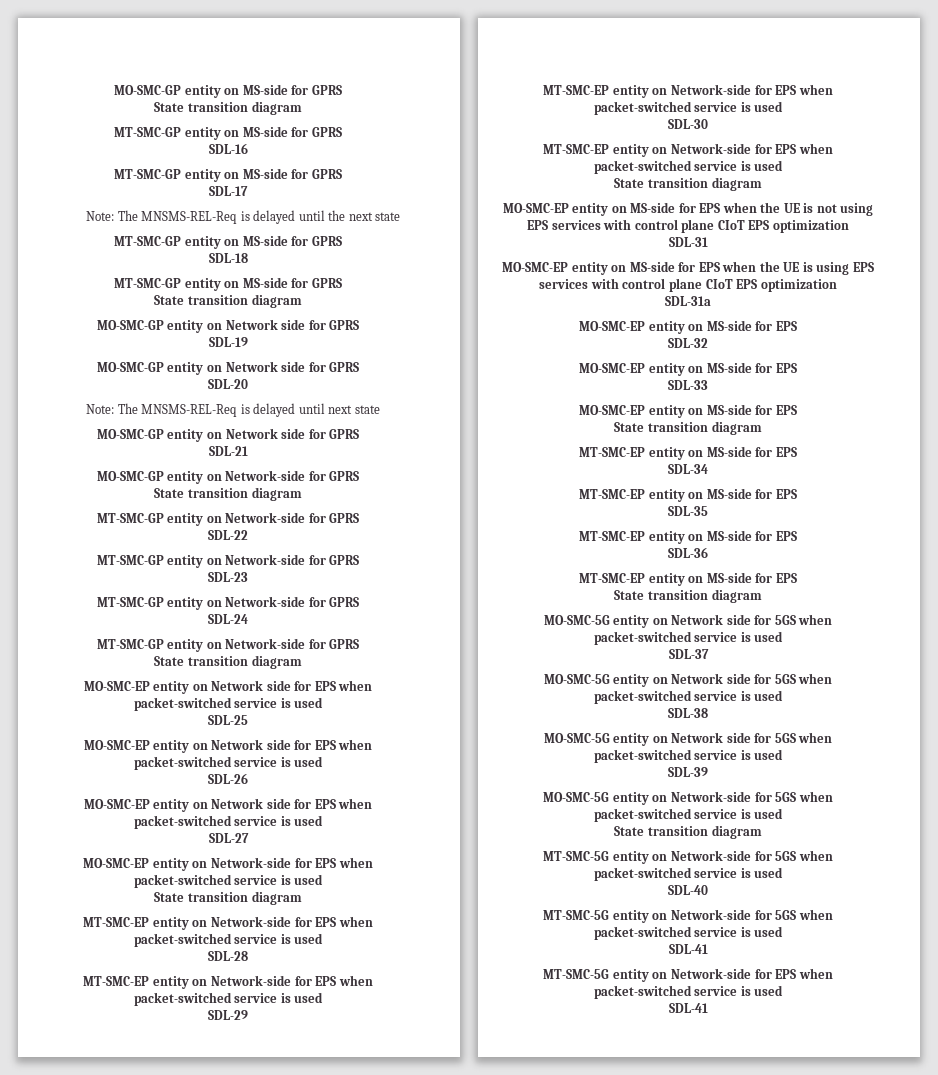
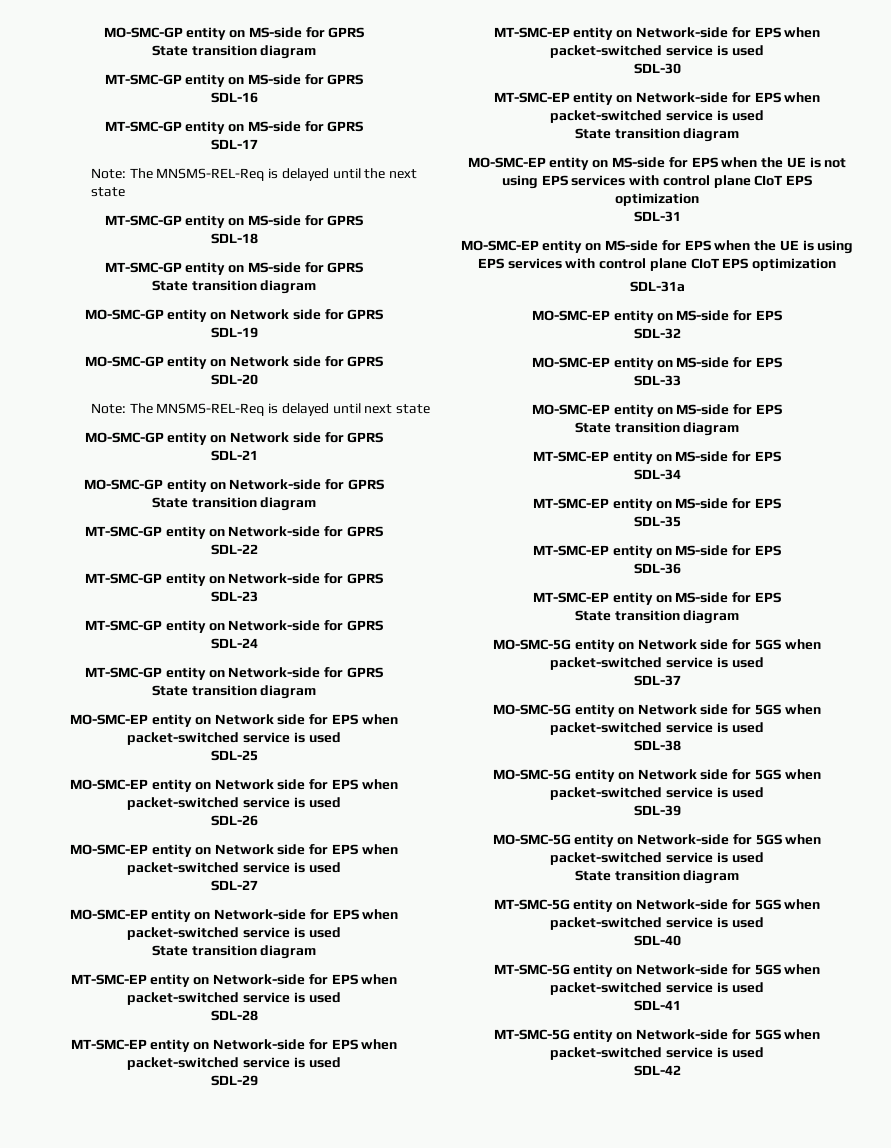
[775,968,833,979] [593,985,784,999] [668,1003,708,1013] EPS when packet-switched service is used // SDL-41 -> [754,1029,821,1040] [550,1047,764,1060] [633,1065,681,1076] 5GS when packet-switched service is used // SDL-42

